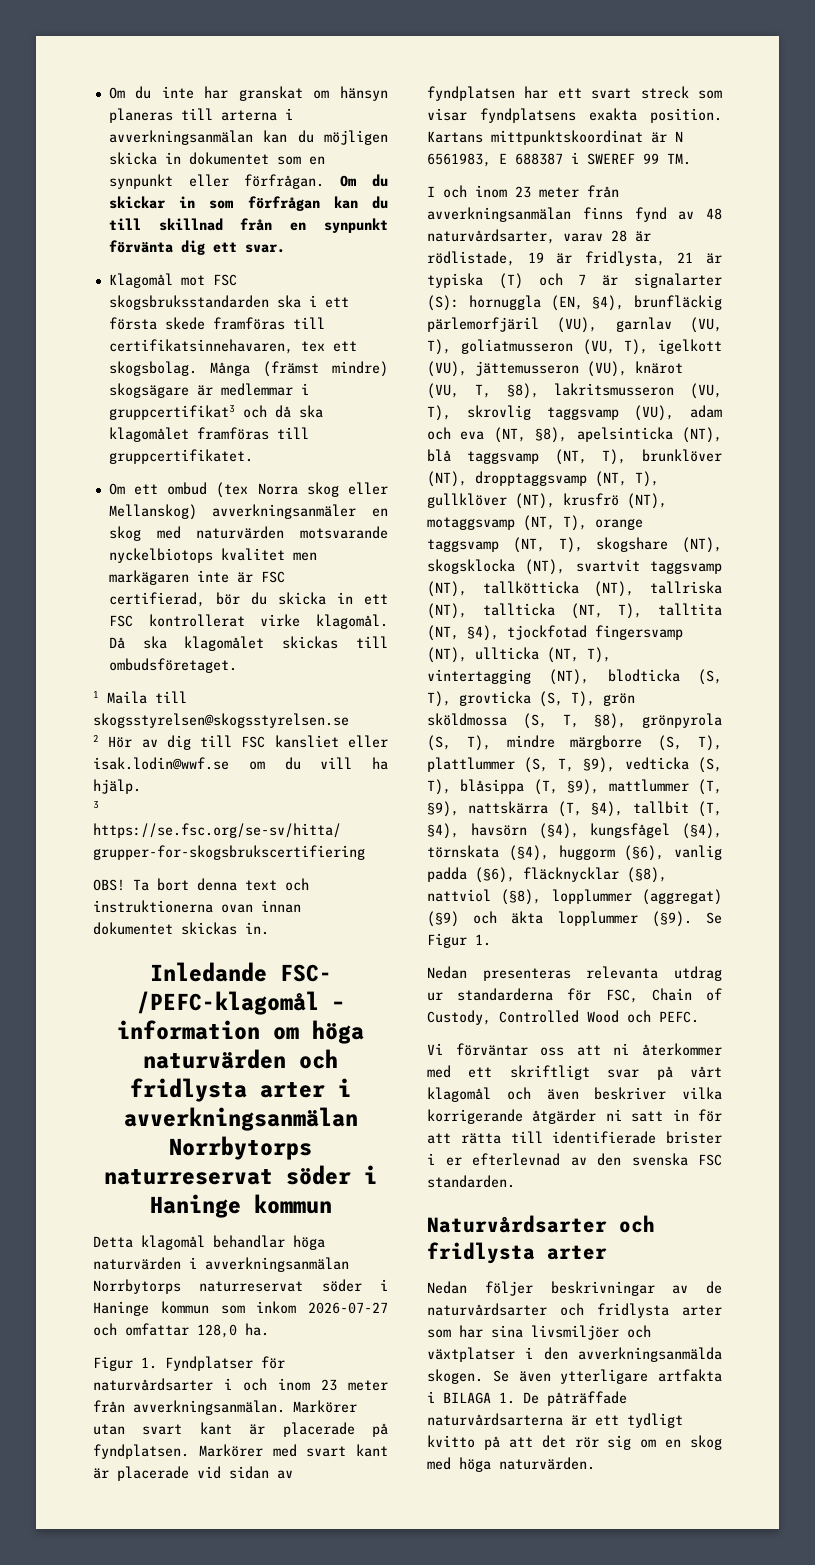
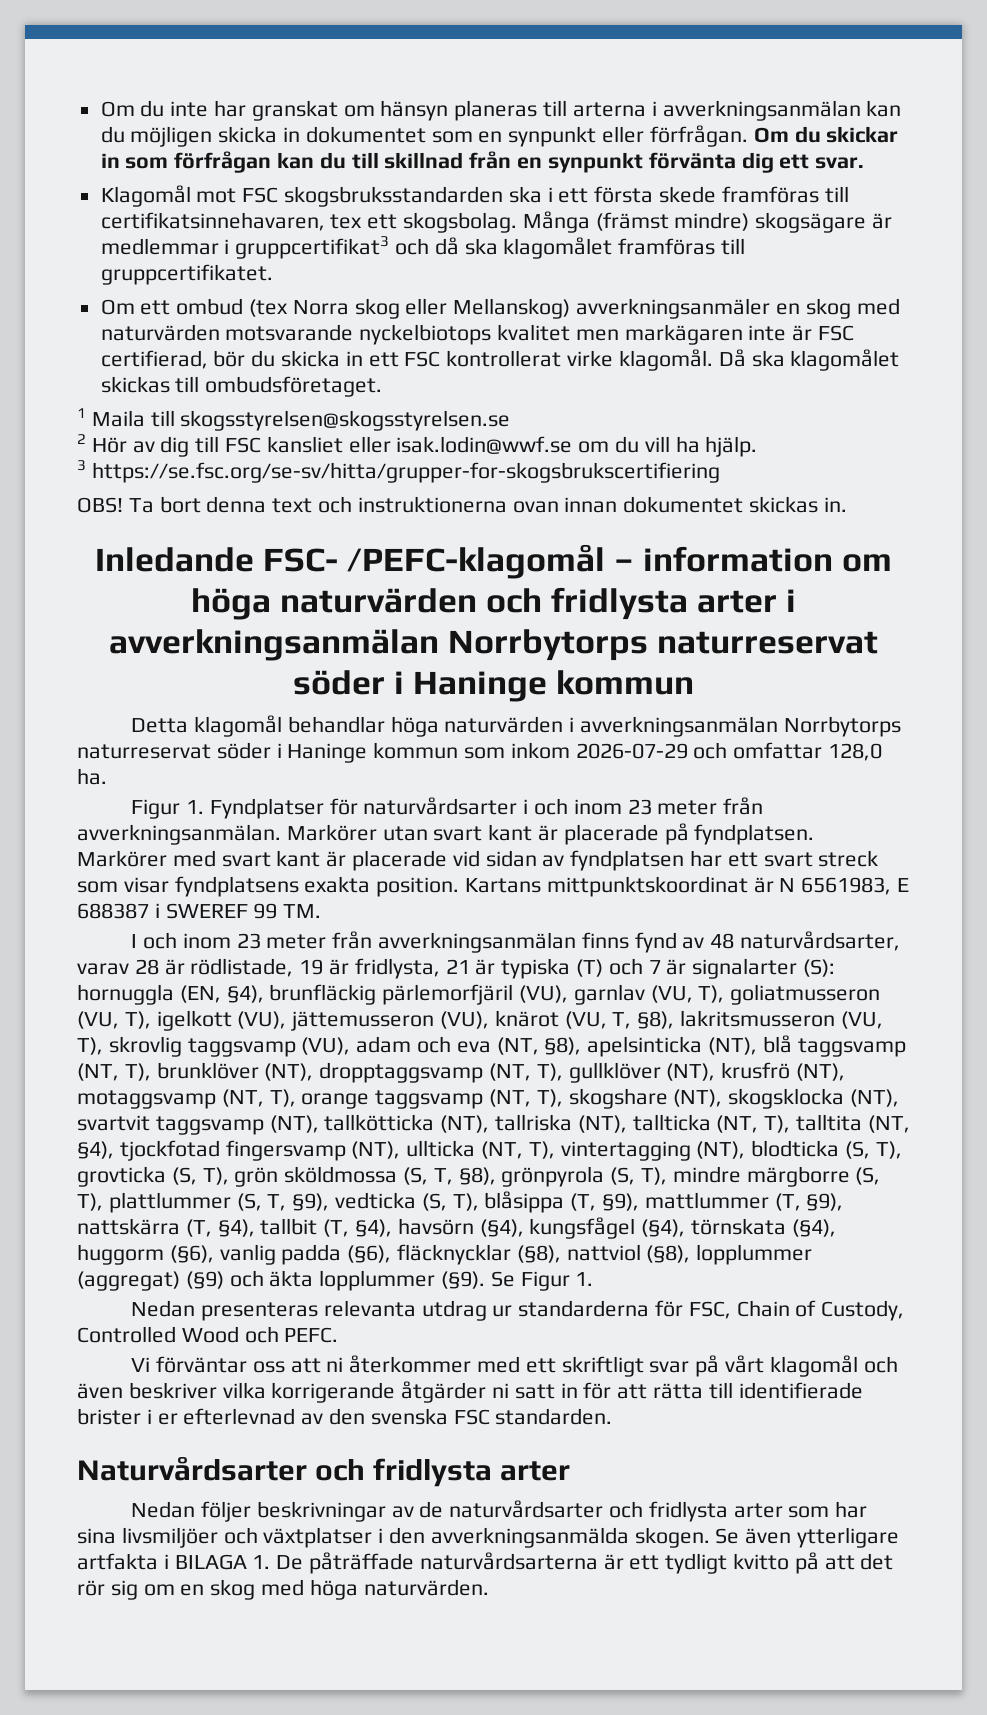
[308,1302,388,1314] 2026-07-27 -> [575,743,688,759] 2026-07-29

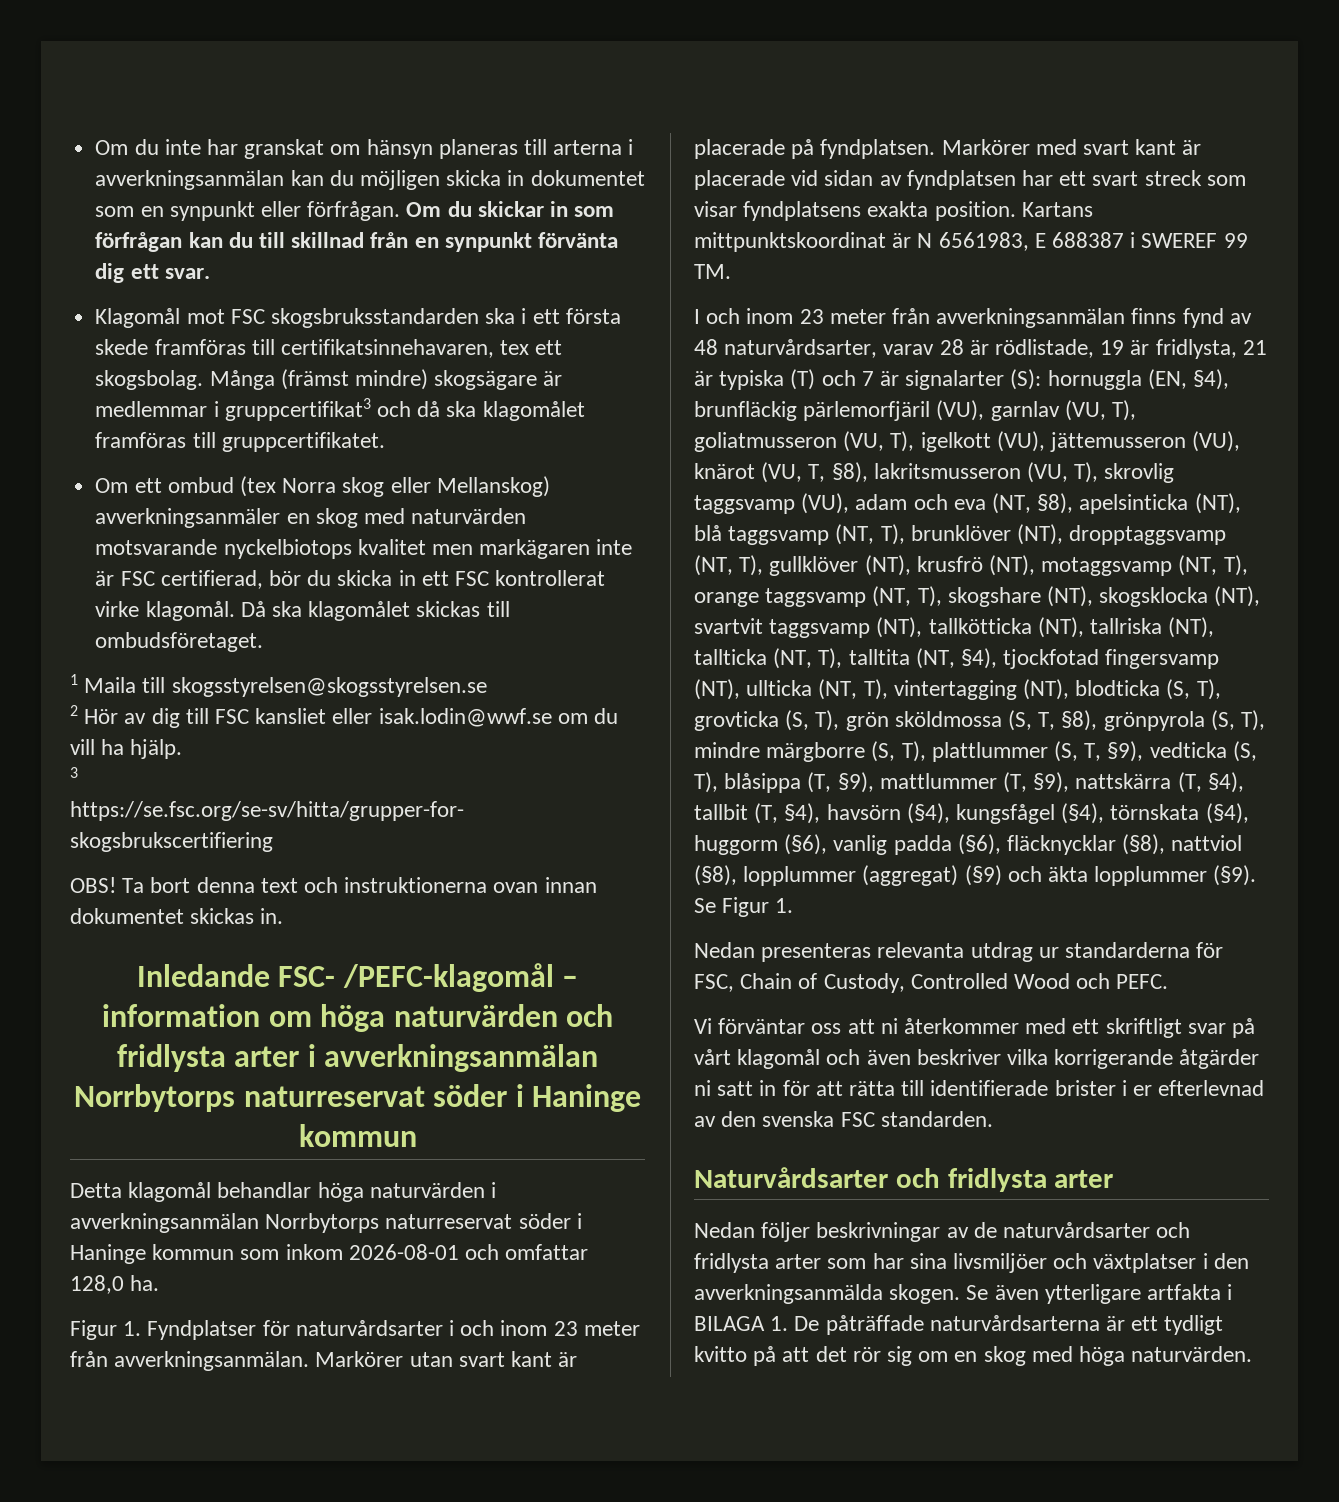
[575,743,688,759] 2026-07-29 -> [348,1244,459,1260] 2026-08-01

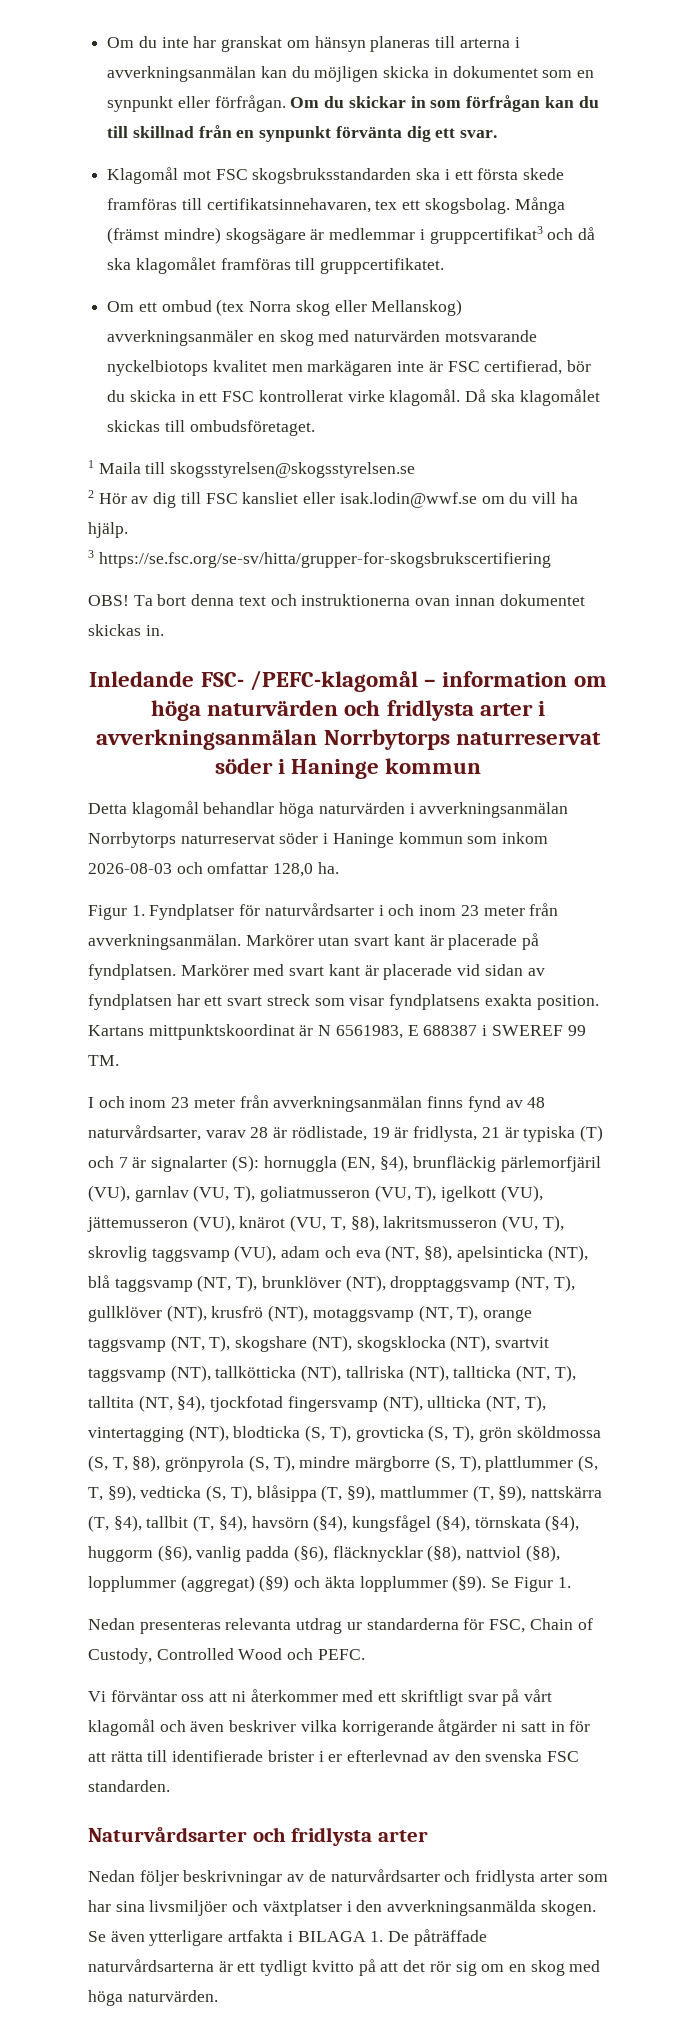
[348,1244,459,1260] 2026-08-01 -> [88,863,172,874] 2026-08-03

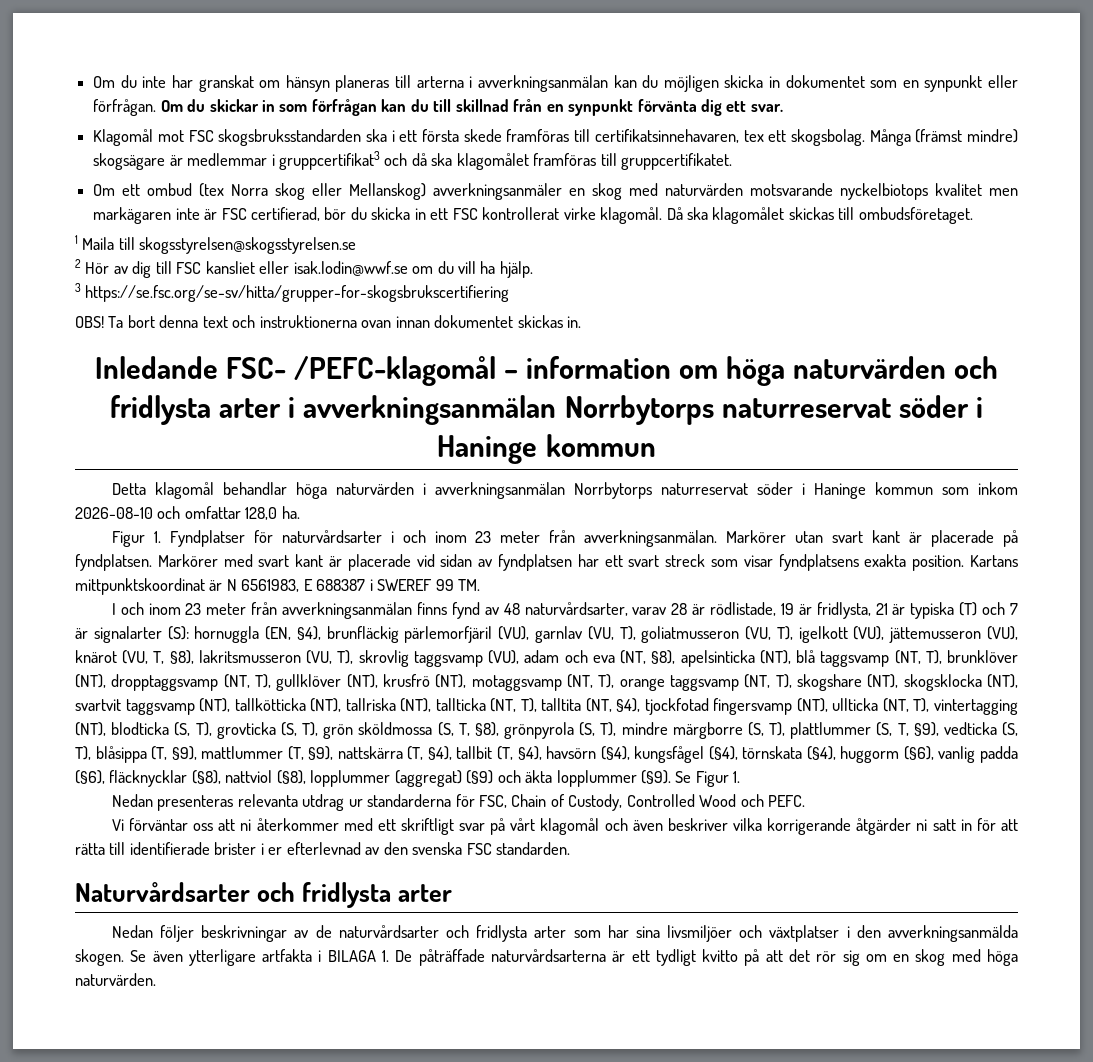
[88,863,172,874] 2026-08-03 -> [75,507,153,519] 2026-08-10

